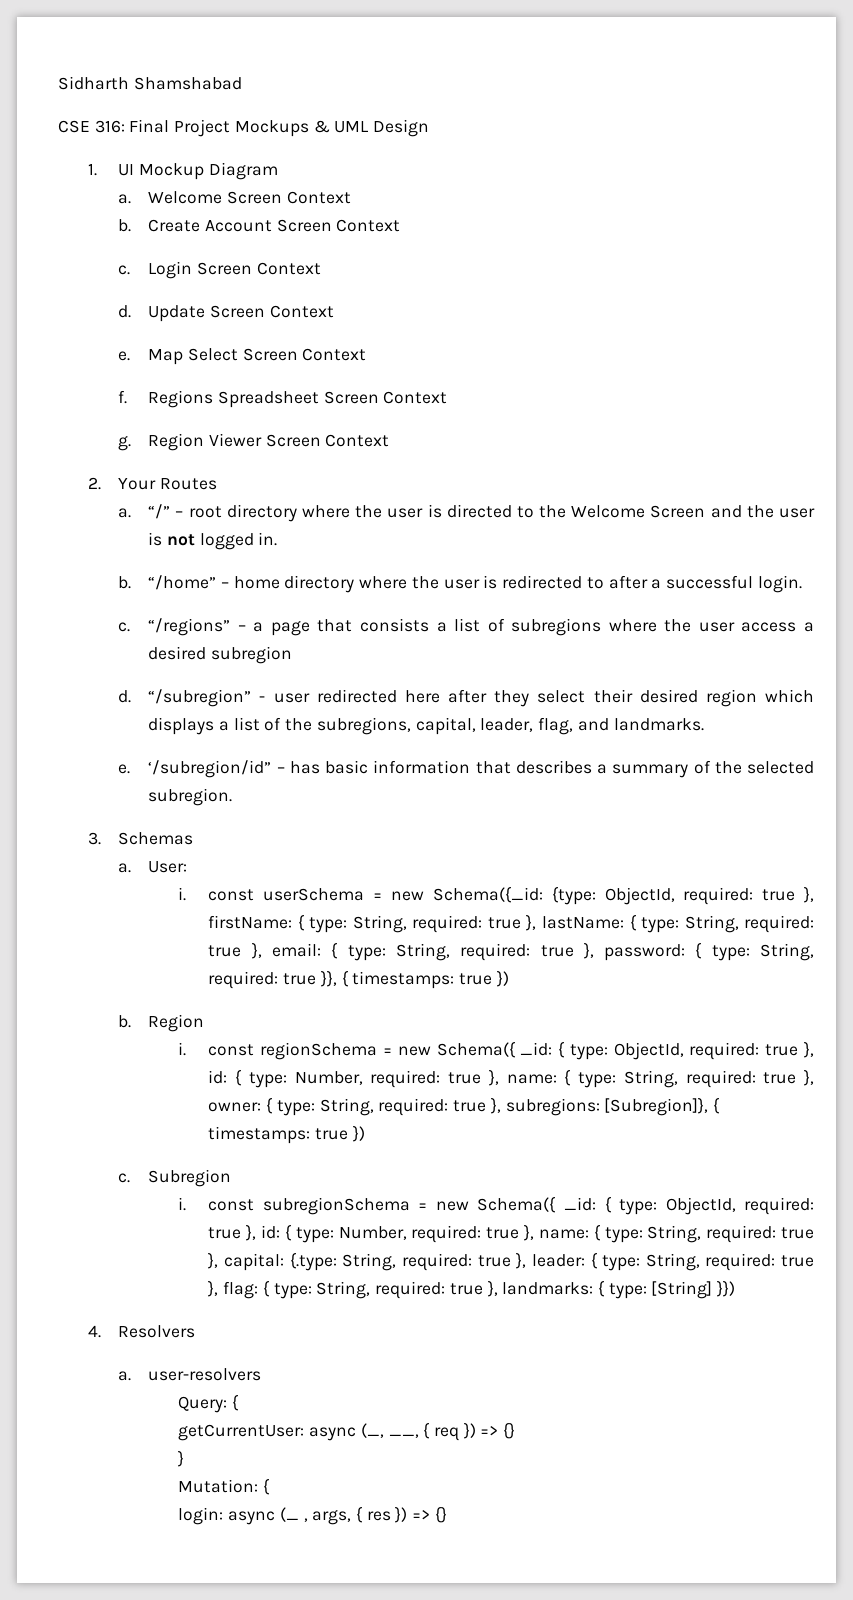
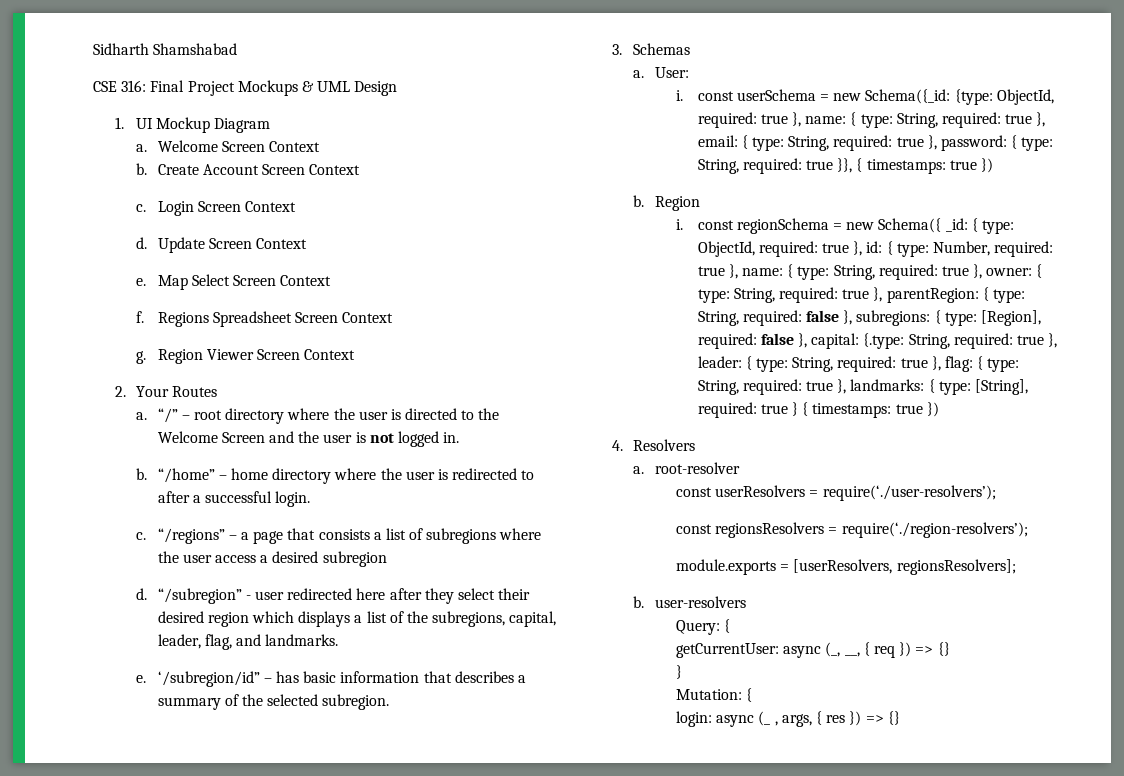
[208,914,624,933] firstName: { type: String, required: true }, lastName: -> [805,116,847,124] name:
[505,1097,720,1116] [208,1125,365,1144] [118,1169,232,1187] [178,1196,814,1215] [208,1224,814,1243] subregions: [Subregion]}, { timestamps: true }) // c. Subregion // i. const subregionSchema = new Schema({ _id: { type: ObjectId, required: true }, id: { type: Number, required: true }, name: { type: String, required: true -> [886,287,1025,303] [697,310,1041,326] [697,333,794,349] parentRegion: { type: String, required: false }, subregions: { type: [Region], required: false
[651,1280,736,1299] [88,1325,196,1338] [118,1371,132,1381] [String] }}) // 4. Resolvers // a. -> [974,379,1028,395] [697,402,939,418] [611,439,696,451] [633,462,740,474] [676,485,996,501] [676,522,1028,538] [676,559,1016,575] [633,596,645,608] [String], required: true } { timestamps: true }) // 4. Resolvers // a. root-resolver // const userResolvers = require(‘./user-resolvers’); // const regionsResolvers = require(‘./region-resolvers’); // module.exports = [userResolvers, regionsResolvers]; // b.

